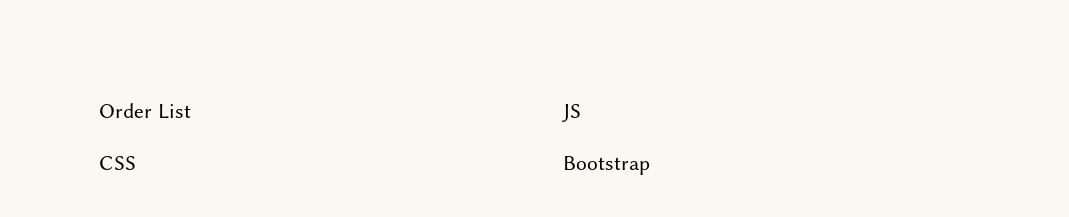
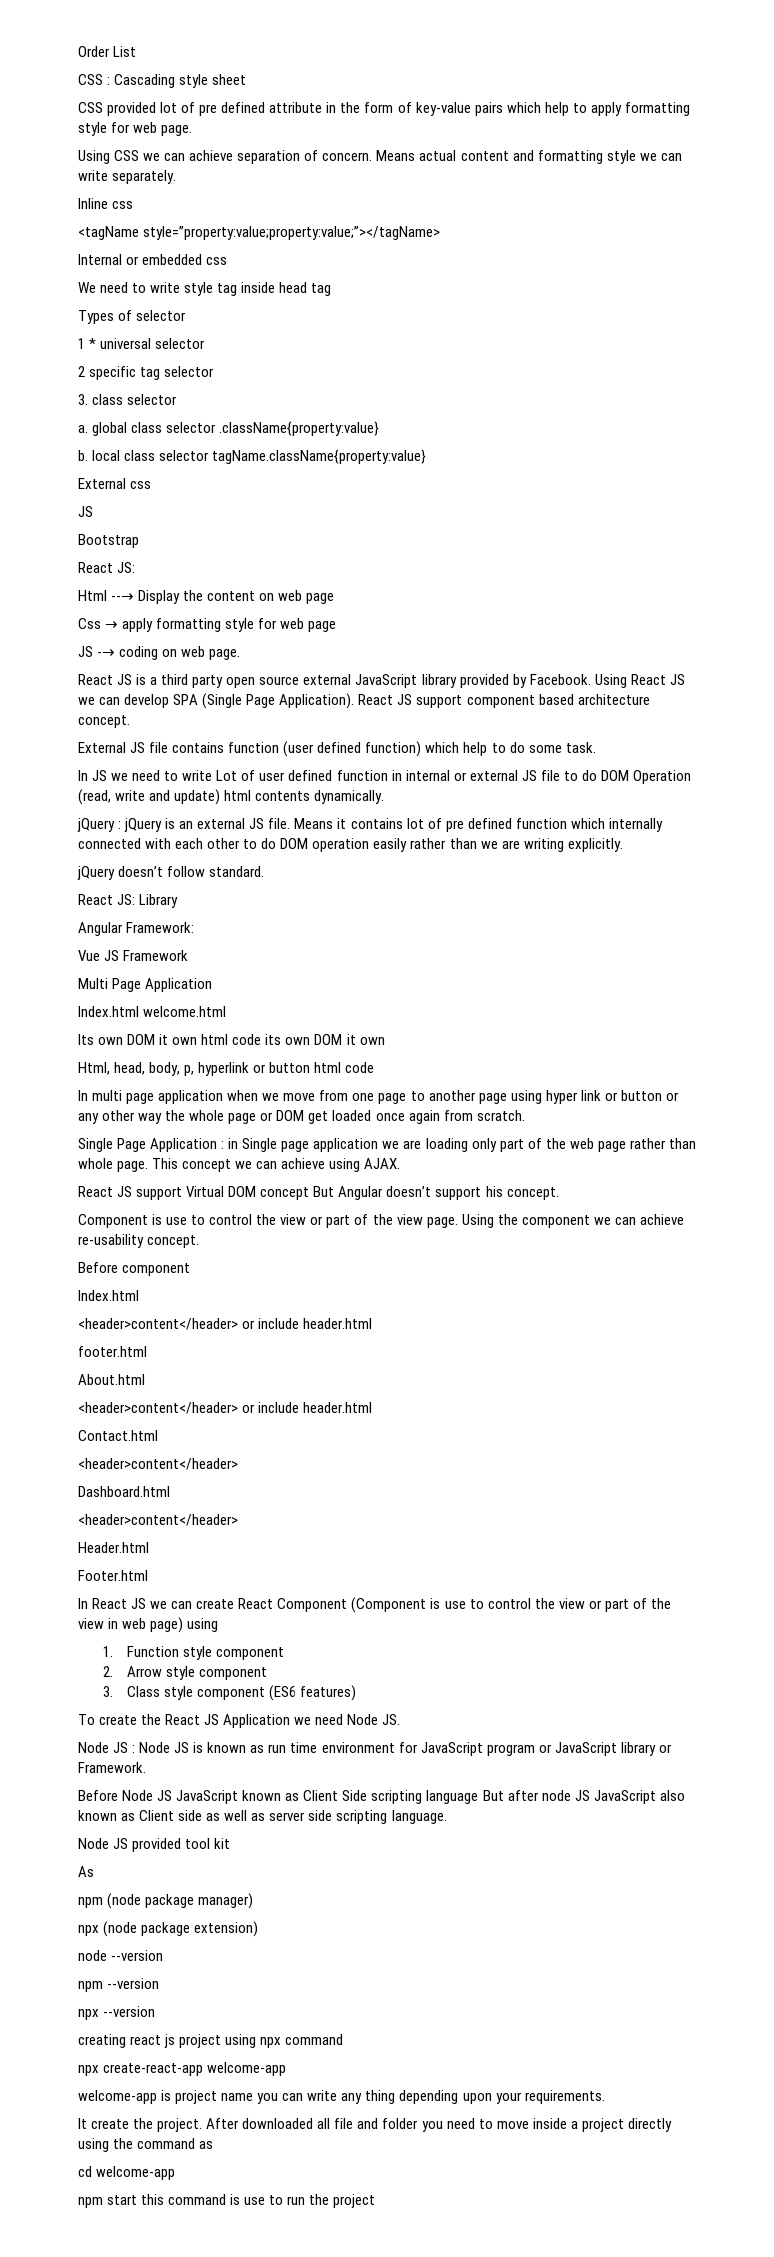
[562,104,581,122] [563,156,650,175] // JS // Bootstrap -> [107,74,247,88] [78,102,690,116] [78,122,193,136] [78,150,682,164] [78,170,177,184] [78,198,134,209] [78,226,441,240] [78,254,228,265] [78,282,332,296] [78,310,187,324] [78,338,206,349] [78,366,215,380] [78,394,178,405] [78,421,380,436] [78,449,427,464] [78,478,152,489] [78,506,93,517] [78,534,139,548] [78,562,136,573] [78,590,335,604] [78,618,337,632] [78,646,241,660] [78,674,685,688] [78,693,650,709] [78,715,130,728] [78,741,596,757] [78,770,691,784] [78,789,385,805] [77,818,663,832] [78,838,623,852] [77,866,265,880] [78,894,179,908] [78,922,195,936] [78,950,189,961] [78,978,213,992] [78,1006,227,1017] [78,1034,385,1045] [78,1062,375,1076] [78,1090,679,1104] [78,1110,525,1124] [78,1138,696,1152] [78,1158,401,1172] [78,1186,559,1200] [78,1214,684,1228] [78,1234,200,1248] [78,1262,191,1276] [78,1290,139,1301] [78,1318,373,1330] [78,1346,147,1357] [78,1374,145,1385] [78,1402,373,1414] [78,1430,158,1441] [78,1458,238,1470] [78,1486,170,1497] [78,1514,238,1526] [78,1542,149,1553] [78,1570,148,1581] [78,1597,671,1613] [78,1617,219,1633] [102,1646,285,1660] [102,1666,268,1680] [102,1685,357,1701] [78,1714,401,1728] [78,1742,672,1756] [78,1762,146,1773] [78,1790,685,1804] [78,1810,447,1824] [78,1838,231,1852] [78,1866,94,1877] [78,1893,254,1909] [78,1921,259,1937] [78,1950,164,1961] [78,1978,160,1992] [78,2006,156,2020] [78,2034,344,2048] [78,2062,287,2076] [78,2090,605,2104] [78,2118,672,2132] [78,2138,214,2152] [78,2166,176,2180] [78,2194,376,2208] : Cascading style sheet // CSS provided lot of pre defined attribute in the form of key-value pairs which help to apply formatting style for web page. // Using CSS we can achieve separation of concern. Means actual content and formatting style we can write separately. // Inline css // <tagName style=”property:value;property:value;”></tagName> // Internal or embedded css // We need to write style tag inside head tag // Types of selector // 1 * universal selector // 2 specific tag selector // 3. class selector // a. global class selector .className{property:value} // b. local class selector tagName.className{property:value} // External css // JS // Bootstrap // React JS: // Html --→ Display the content on web page // Css → apply formatting style for web page // JS -→ coding on web page. // React JS is a third party open source external JavaScript library provided by Facebook. Using React JS we can develop SPA (Single Page Application). React JS support component based architecture concept. // External JS file contains function (user defined function) which help to do some task. // In JS we need to write Lot of user defined function in internal or external JS file to do DOM Operation (read, write and update) html contents dynamically. // jQuery : jQuery is an external JS file. Means it contains lot of pre defined function which internally connected with each other to do DOM operation easily rather than we are writing explicitly. // jQuery doesn’t follow standard. // React JS: Library // Angular Framework: // Vue JS Framework // Multi Page Application // Index.html welcome.html // Its own DOM it own html code its own DOM it own // Html, head, body, p, hyperlink or button html code // In multi page application when we move from one page to another page using hyper link or button or any other way the whole page or DOM get loaded once again from scratch. // Single Page Application : in Single page application we are loading only part of the web page rather than whole page. This concept we can achieve using AJAX. // React JS support Virtual DOM concept But Angular doesn’t support his concept. // Component is use to control the view or part of the view page. Using the component we can achieve re-usability concept. // Before component // Index.html // <header>content</header> or include header.html // footer.html // About.html // <header>content</header> or include header.html // Contact.html // <header>content</header> // Dashboard.html // <header>content</header> // Header.html // Footer.html // In React JS we can create React Component (Component is use to control the view or part of the view in web page) using // 1. Function style component // 2. Arrow style component // 3. Class style component (ES6 features) // To create the React JS Application we need Node JS. // Node JS : Node JS is known as run time environment for JavaScript program or JavaScript library or Framework. // Before Node JS JavaScript known as Client Side scripting language But after node JS JavaScript also known as Client side as well as server side scripting language. // Node JS provided tool kit // As // npm (node package manager) // npx (node package extension) // node --version // npm --version // npx --version // creating react js project using npx command // npx create-react-app welcome-app // welcome-app is project name you can write any thing depending upon your requirements. // It create the project. After downloaded all file and folder you need to move inside a project directly using the command as // cd welcome-app // npm start this command is use to run the project

